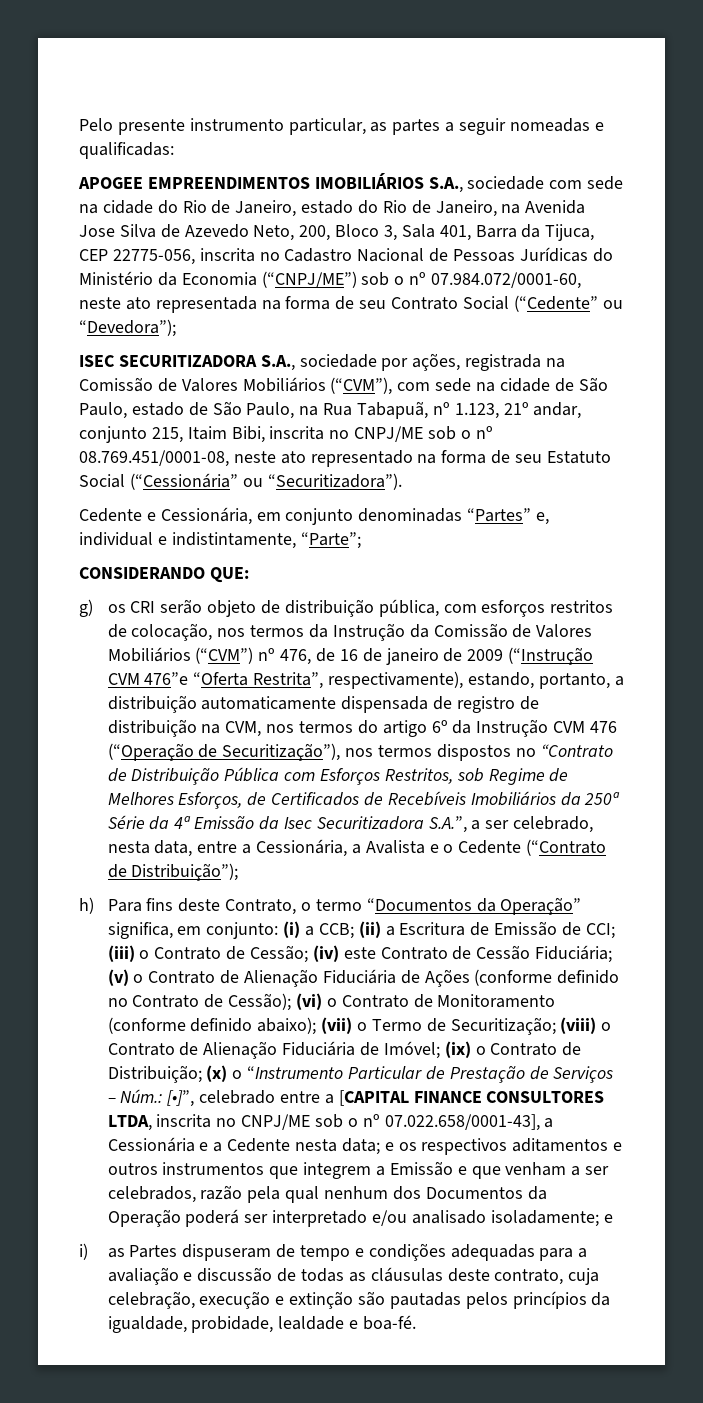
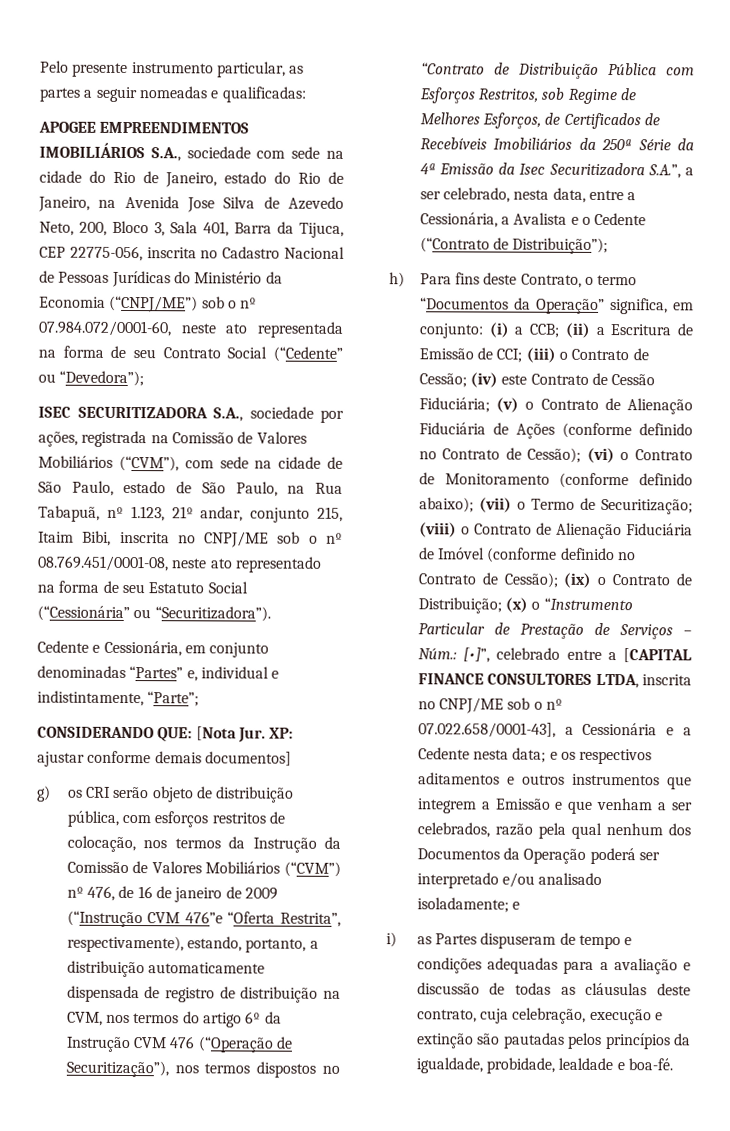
(249, 575) none -> [195,726,294,743] [37,750,292,767] [Nota Jur. XP: ajustar conforme demais documentos]
[383,1041,440,1059] Imóvel; -> [438,547,637,563] [417,572,558,588] Imóvel (conforme definido no Contrato de Cessão);

